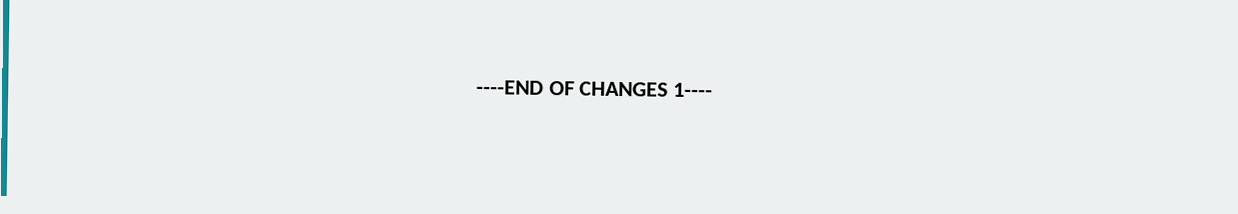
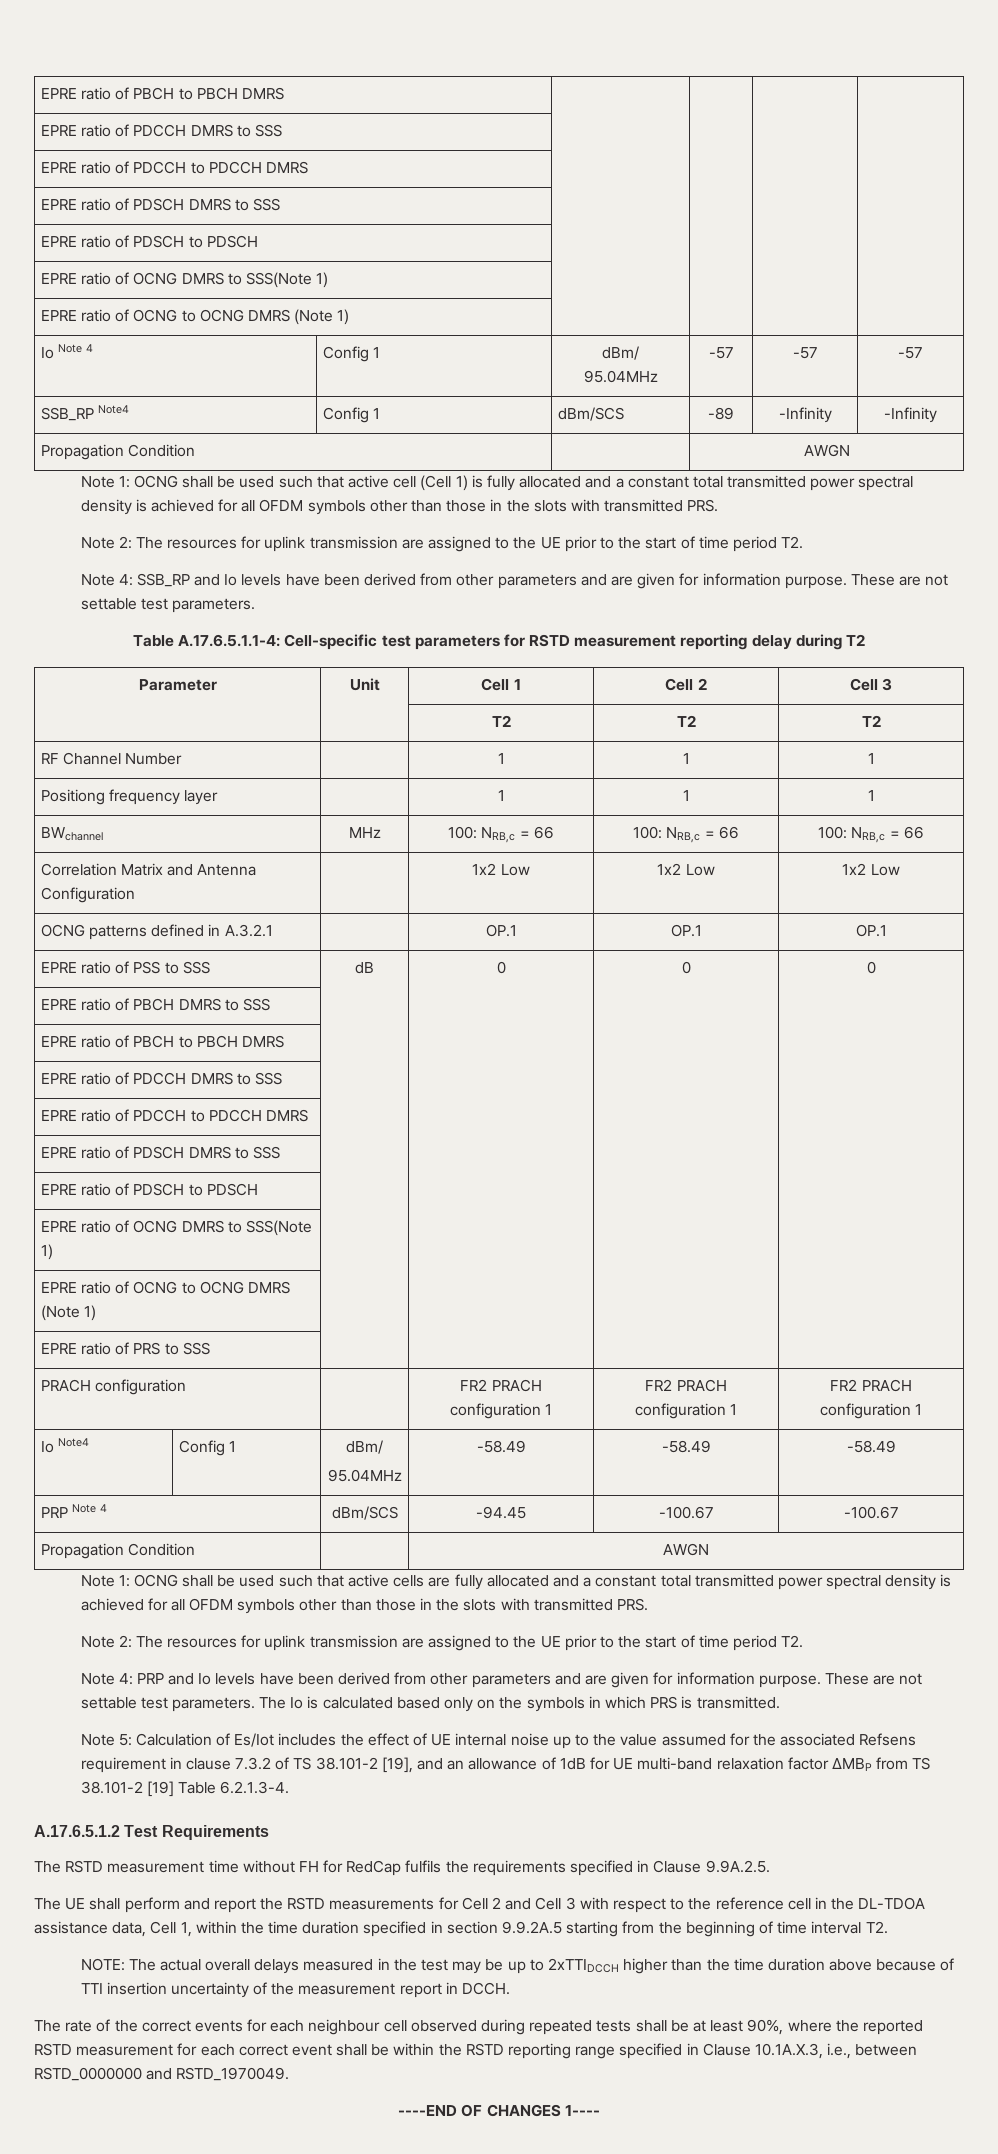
(475, 87) none -> [40,87,284,100] [40,124,282,137] [40,161,308,174] [40,198,280,211] [40,235,258,248] [40,272,329,288] [40,309,350,325] [40,344,94,359] [322,346,381,362] [602,346,639,360] [583,370,658,383] [708,347,734,359] [792,347,818,359] [898,347,923,359] [40,405,130,421] [322,407,381,423] [557,407,624,421] [708,407,734,420] [778,407,832,423] [884,407,937,423] [40,444,196,460] [803,444,850,457] [80,475,914,491] [80,499,719,515] [80,536,804,552] [80,573,949,589] [80,598,255,613] [132,634,866,650] [138,679,217,691] [349,678,380,691] [481,678,521,691] [665,678,707,691] [849,678,893,691] [491,715,511,727] [676,715,696,727] [861,715,881,727] [40,752,183,765] [497,753,505,764] [682,753,690,764] [867,753,875,764] [40,789,219,805] [497,790,505,801] [682,790,690,801] [867,790,875,801] [40,827,103,841] [348,827,381,838] [448,826,554,843] [633,826,739,843] [818,826,924,843] [40,863,257,876] [40,887,135,903] [472,863,530,876] [657,863,715,876] [842,863,900,876] [40,924,273,940] [485,924,517,937] [670,924,702,937] [855,924,887,937] [40,961,210,974] [355,962,374,974] [496,961,506,974] [681,961,691,974] [866,961,876,974] [40,998,270,1011] [40,1035,284,1048] [40,1072,282,1085] [40,1109,308,1122] [40,1146,280,1159] [40,1183,258,1196] [40,1220,312,1236] [40,1244,53,1260] [40,1281,290,1294] [40,1305,97,1321] [40,1342,210,1355] [40,1379,187,1395] [460,1379,542,1392] [449,1403,553,1419] [645,1379,727,1392] [634,1403,738,1419] [830,1379,912,1392] [819,1403,923,1419] [40,1438,90,1453] [178,1440,237,1456] [346,1440,383,1454] [327,1469,402,1482] [476,1440,526,1453] [661,1440,711,1453] [846,1440,896,1453] [40,1504,108,1518] [331,1506,398,1520] [476,1506,526,1519] [658,1506,714,1519] [843,1506,899,1519] [40,1543,196,1559] [663,1543,709,1556] [80,1574,952,1590] [80,1598,648,1614] [80,1635,804,1651] [80,1672,923,1688] [80,1696,780,1712] [80,1733,917,1749] [80,1757,931,1773] [80,1781,290,1797] [34,1825,269,1840] [34,1860,770,1876] [34,1897,926,1913] [34,1921,888,1937] [80,1958,955,1974] [80,1982,511,1998] [34,2019,923,2035] [34,2043,918,2059] [34,2067,290,2081] EPRE ratio of PBCH to PBCH DMRS | | | | // EPRE ratio of PDCCH DMRS to SSS | | | | // EPRE ratio of PDCCH to PDCCH DMRS | | | | // EPRE ratio of PDSCH DMRS to SSS | | | | // EPRE ratio of PDSCH to PDSCH | | | | // EPRE ratio of OCNG DMRS to SSS(Note 1) | | | | // EPRE ratio of OCNG to OCNG DMRS (Note 1) | | | | // Io Note 4 | Config 1 | dBm/ // 95.04MHz | -57 | -57 | -57 // SSB_RP Note4 | Config 1 | dBm/SCS | -89 | -Infinity | -Infinity // Propagation Condition | | AWGN // Note 1: OCNG shall be used such that active cell (Cell 1) is fully allocated and a constant total transmitted power spectral density is achieved for all OFDM symbols other than those in the slots with transmitted PRS. // Note 2: The resources for uplink transmission are assigned to the UE prior to the start of time period T2. // Note 4: SSB_RP and Io levels have been derived from other parameters and are given for information purpose. These are not settable test parameters. // Table A.17.6.5.1.1-4: Cell-specific test parameters for RSTD measurement reporting delay during T2 // Parameter | Unit | Cell 1 | Cell 2 | Cell 3 // | | T2 | T2 | T2 // RF Channel Number | | 1 | 1 | 1 // Positiong frequency layer | | 1 | 1 | 1 // BWchannel | MHz | 100: NRB,c = 66 | 100: NRB,c = 66 | 100: NRB,c = 66 // Correlation Matrix and Antenna Configuration | | 1x2 Low | 1x2 Low | 1x2 Low // OCNG patterns defined in A.3.2.1 | | OP.1 | OP.1 | OP.1 // EPRE ratio of PSS to SSS | dB | 0 | 0 | 0 // EPRE ratio of PBCH DMRS to SSS | | | | // EPRE ratio of PBCH to PBCH DMRS | | | | // EPRE ratio of PDCCH DMRS to SSS | | | | // EPRE ratio of PDCCH to PDCCH DMRS | | | | // EPRE ratio of PDSCH DMRS to SSS | | | | // EPRE ratio of PDSCH to PDSCH | | | | // EPRE ratio of OCNG DMRS to SSS(Note 1) | | | | // EPRE ratio of OCNG to OCNG DMRS (Note 1) | | | | // EPRE ratio of PRS to SSS | | | | // PRACH configuration | | FR2 PRACH configuration 1 | FR2 PRACH configuration 1 | FR2 PRACH configuration 1 // Io Note4 | Config 1 | dBm/ // 95.04MHz | -58.49 | -58.49 | -58.49 // PRP Note 4 | dBm/SCS | -94.45 | -100.67 | -100.67 // Propagation Condition | | AWGN // Note 1: OCNG shall be used such that active cells are fully allocated and a constant total transmitted power spectral density is achieved for all OFDM symbols other than those in the slots with transmitted PRS. // Note 2: The resources for uplink transmission are assigned to the UE prior to the start of time period T2. // Note 4: PRP and Io levels have been derived from other parameters and are given for information purpose. These are not settable test parameters. The Io is calculated based only on the symbols in which PRS is transmitted. // Note 5: Calculation of Es/Iot includes the effect of UE internal noise up to the value assumed for the associated Refsens requirement in clause 7.3.2 of TS 38.101-2 [19], and an allowance of 1dB for UE multi-band relaxation factor ΔMBP from TS 38.101-2 [19] Table 6.2.1.3-4. // A.17.6.5.1.2 Test Requirements // The RSTD measurement time without FH for RedCap fulfils the requirements specified in Clause 9.9A.2.5. // The UE shall perform and report the RSTD measurements for Cell 2 and Cell 3 with respect to the reference cell in the DL-TDOA assistance data, Cell 1, within the time duration specified in section 9.9.2A.5 starting from the beginning of time interval T2. // NOTE: The actual overall delays measured in the test may be up to 2xTTIDCCH higher than the time duration above because of TTI insertion uncertainty of the measurement report in DCCH. // The rate of the correct events for each neighbour cell observed during repeated tests shall be at least 90%, where the reported RSTD measurement for each correct event shall be within the RSTD reporting range specified in Clause 10.1A.X.3, i.e., between RSTD_0000000 and RSTD_1970049. //

